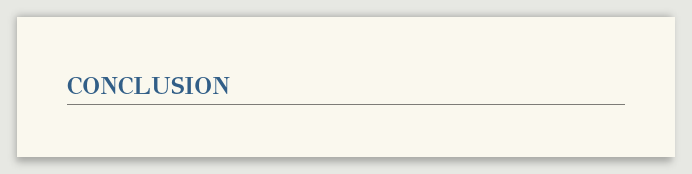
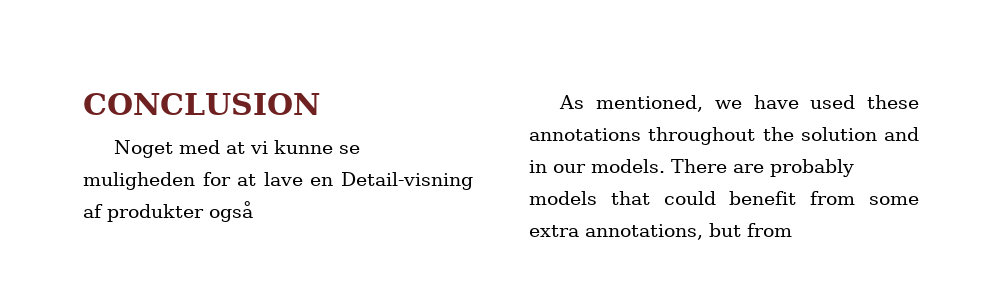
(230, 85) none -> [114,140,361,158] [83,172,473,190] [83,201,253,222] [559,95,919,112] [529,127,919,145] [529,159,854,177] [529,191,919,205] [529,223,792,240] // Noget med at vi kunne se muligheden for at lave en Detail-visning af produkter også // As mentioned, we have used these annotations throughout the solution and in our models. There are probably models that could benefit from some extra annotations, but from

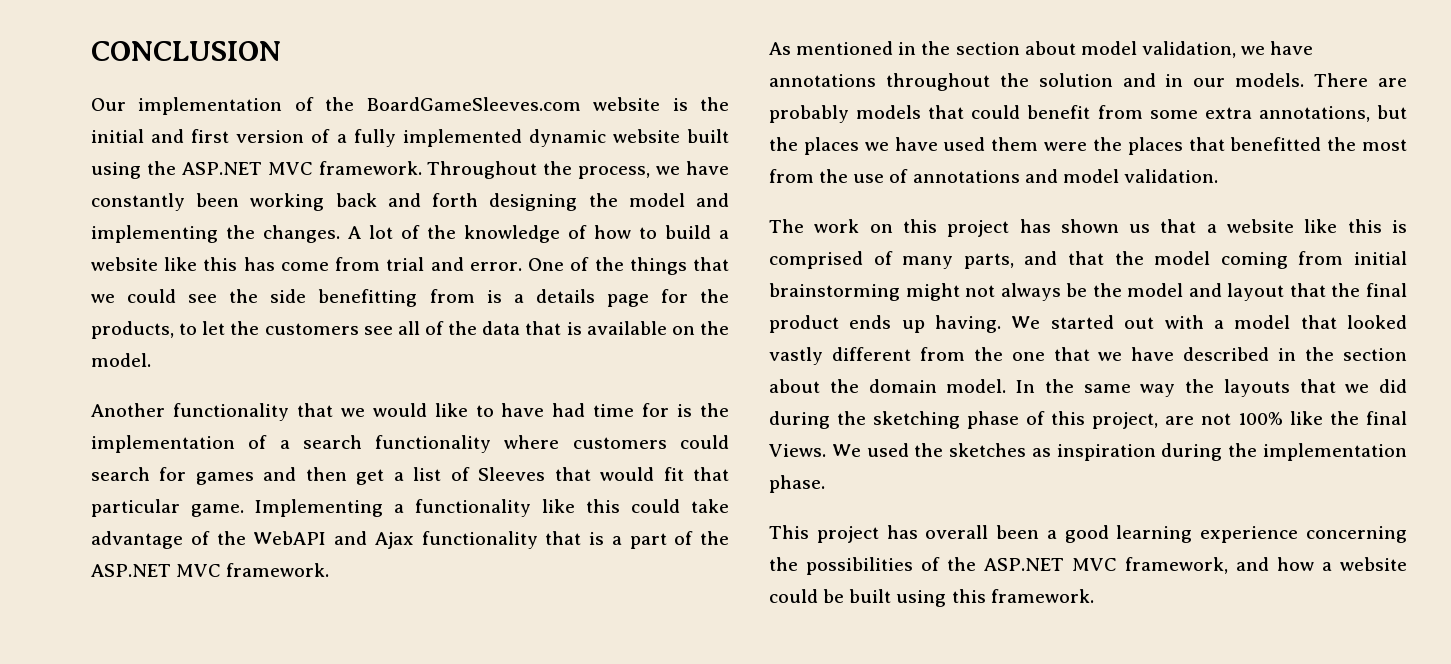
[114,140,361,158] [83,172,473,190] [83,201,253,222] [559,95,919,112] Noget med at vi kunne se muligheden for at lave en Detail-visning af produkter også // As mentioned, we have used these -> [91,97,730,115] [91,129,730,147] [91,161,729,179] [91,193,729,211] [91,225,729,243] [91,257,729,275] [91,289,729,307] [91,321,730,339] [91,353,151,367] [91,403,729,421] [91,435,729,453] [91,467,729,485] [91,499,729,517] [91,531,729,549] [91,563,330,577] [769,41,1314,58] Our implementation of the BoardGameSleeves.com website is the initial and first version of a fully implemented dynamic website built using the ASP.NET MVC framework. Throughout the process, we have constantly been working back and forth designing the model and implementing the changes. A lot of the knowledge of how to build a website like this has come from trial and error. One of the things that we could see the side benefitting from is a details page for the products, to let the customers see all of the data that is available on the model. // Another functionality that we would like to have had time for is the implementation of a search functionality where customers could search for games and then get a list of Sleeves that would fit that particular game. Implementing a functionality like this could take advantage of the WebAPI and Ajax functionality that is a part of the ASP.NET MVC framework. // As mentioned in the section about model validation, we have
[747,223,792,237] from -> [769,137,1407,155] [769,169,1218,183] [769,219,1407,237] [769,251,1407,269] [769,283,1407,301] [769,315,1407,333] [769,347,1407,365] [769,379,1407,397] [769,411,1407,429] [769,443,1407,461] [769,475,825,493] [769,525,1407,543] [769,557,1407,575] [769,589,1094,607] the places we have used them were the places that benefitted the most from the use of annotations and model validation. // The work on this project has shown us that a website like this is comprised of many parts, and that the model coming from initial brainstorming might not always be the model and layout that the final product ends up having. We started out with a model that looked vastly different from the one that we have described in the section about the domain model. In the same way the layouts that we did during the sketching phase of this project, are not 100% like the final Views. We used the sketches as inspiration during the implementation phase. // This project has overall been a good learning experience concerning the possibilities of the ASP.NET MVC framework, and how a website could be built using this framework.

